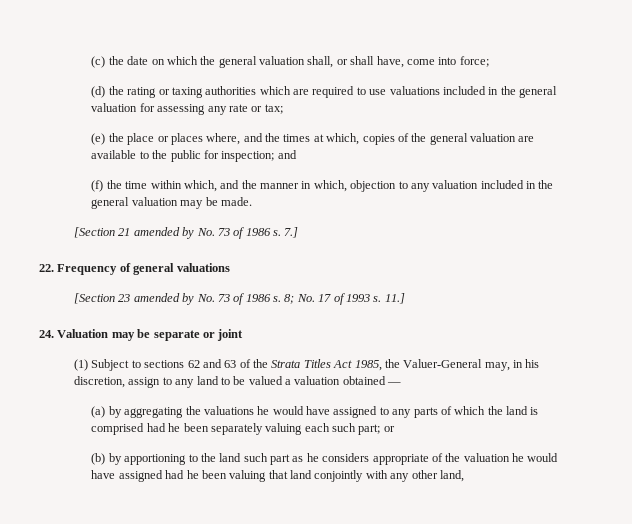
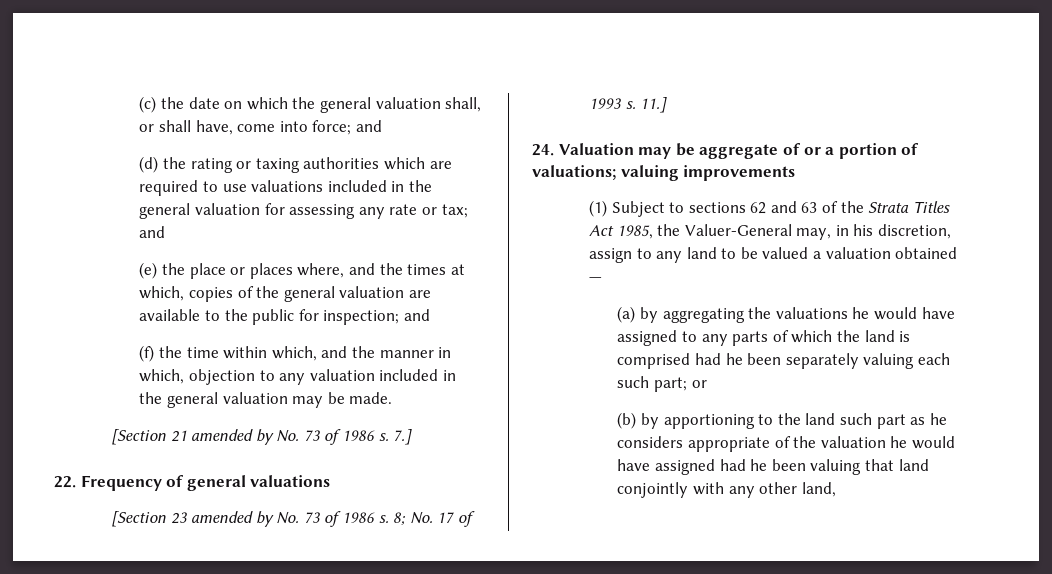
(489, 61) none -> [355,120,382,132] and
(283, 109) none -> [139,226,166,238] and
[153,329,244,341] separate or joint -> [699,143,920,159] [532,165,796,181] aggregate of or a portion of valuations; valuing improvements

